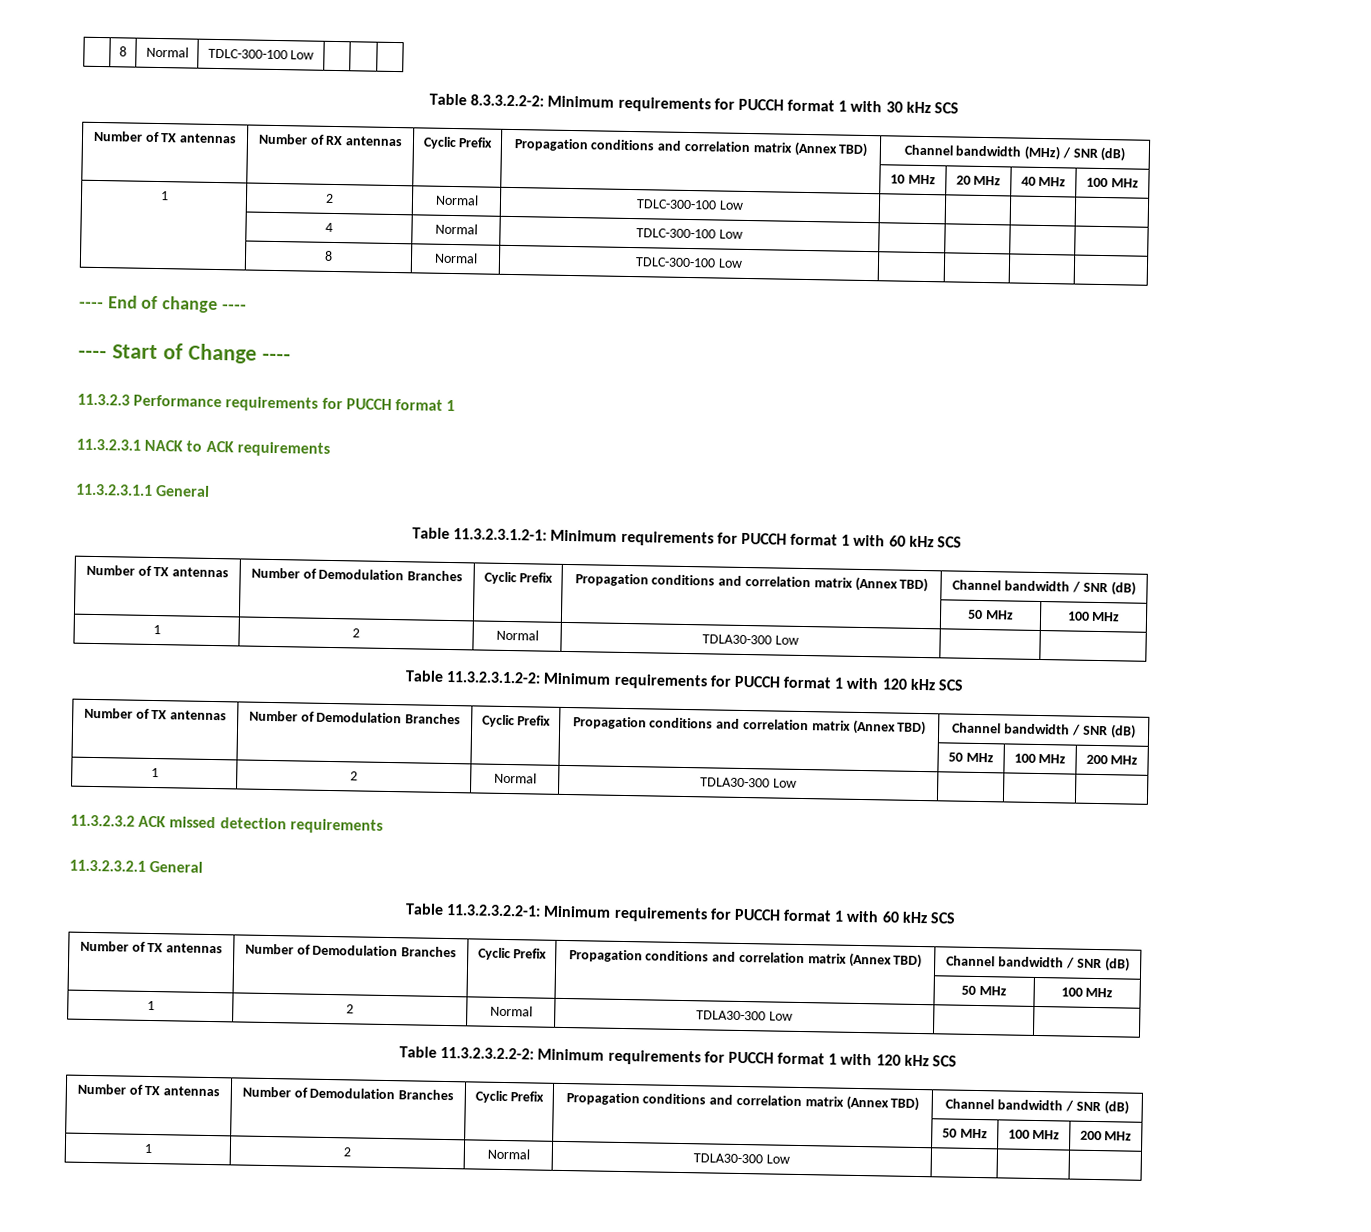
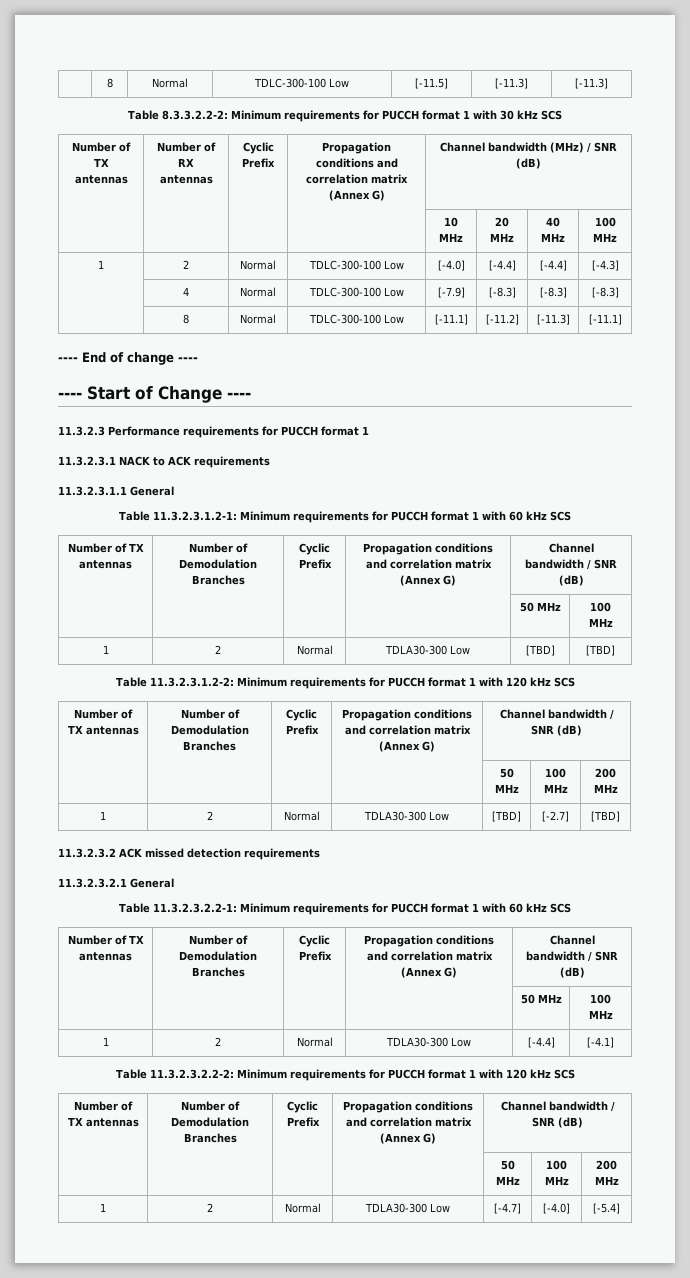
[119,46,127,57] [145,46,189,58] [207,48,315,60] | 8 | Normal | TDLC-300-100 Low | | | -> [106,78,113,88] [152,78,188,88] [254,78,349,88] [415,78,448,89] [495,78,528,89] [575,78,608,89] | 8 | Normal | TDLC-300-100 Low | [-11.5] | [-11.3] | [-11.3]
[838,142,869,158] TBD) -> [371,190,385,201] G)
(744, 205) | | | -> [437,260,465,271] [488,260,516,271] [539,260,567,271] [591,260,619,271] [-4.0] | [-4.4] | [-4.4] | [-4.3]
[324,250,333,261] [433,252,478,264] [635,257,743,268] | | | // | 8 | Normal | TDLC-300-100 Low | | | | -> [437,287,465,298] [488,287,516,298] [539,287,567,298] [591,287,619,298] [183,314,189,324] [240,314,276,324] [308,314,404,324] [434,314,468,325] [485,314,519,325] [536,314,570,325] [588,314,622,325] [-7.9] | [-8.3] | [-8.3] | [-8.3] // | 8 | Normal | TDLC-300-100 Low | [-11.1] | [-11.2] | [-11.3] | [-11.1]
[899,577,929,593] TBD) -> [443,575,456,586] G)
(799, 640) | -> [525,645,555,656] [586,645,615,656] [TBD] | [TBD]
[897,720,927,736] TBD) -> [422,741,435,752] G)
(797, 783) | | -> [492,811,521,822] [542,811,569,822] [591,811,620,822] [TBD] | [-2.7] | [TBD]
[893,953,923,969] TBD) -> [444,967,457,978] G)
(793, 1016) | -> [527,1037,555,1048] [587,1037,614,1048] [-4.4] | [-4.1]
[890,1096,920,1112] TBD) -> [423,1133,436,1144] G)
(790, 1159) | | -> [494,1203,521,1214] [543,1203,570,1214] [593,1203,620,1214] [-4.7] | [-4.0] | [-5.4]

